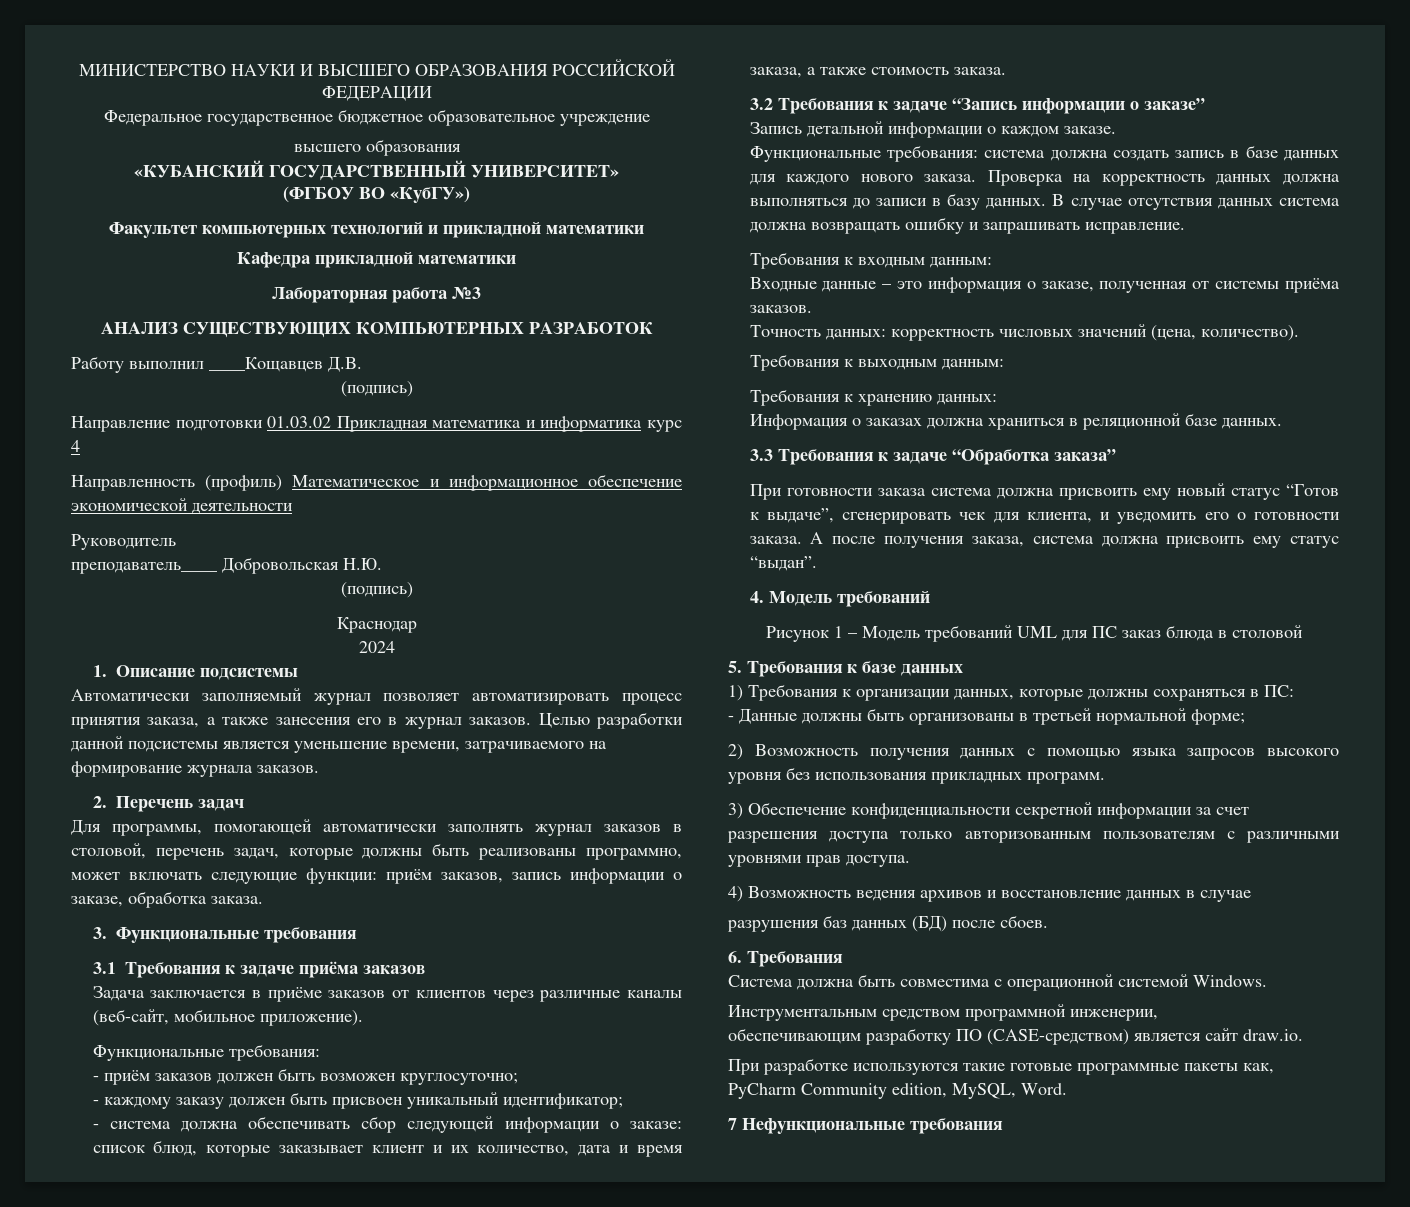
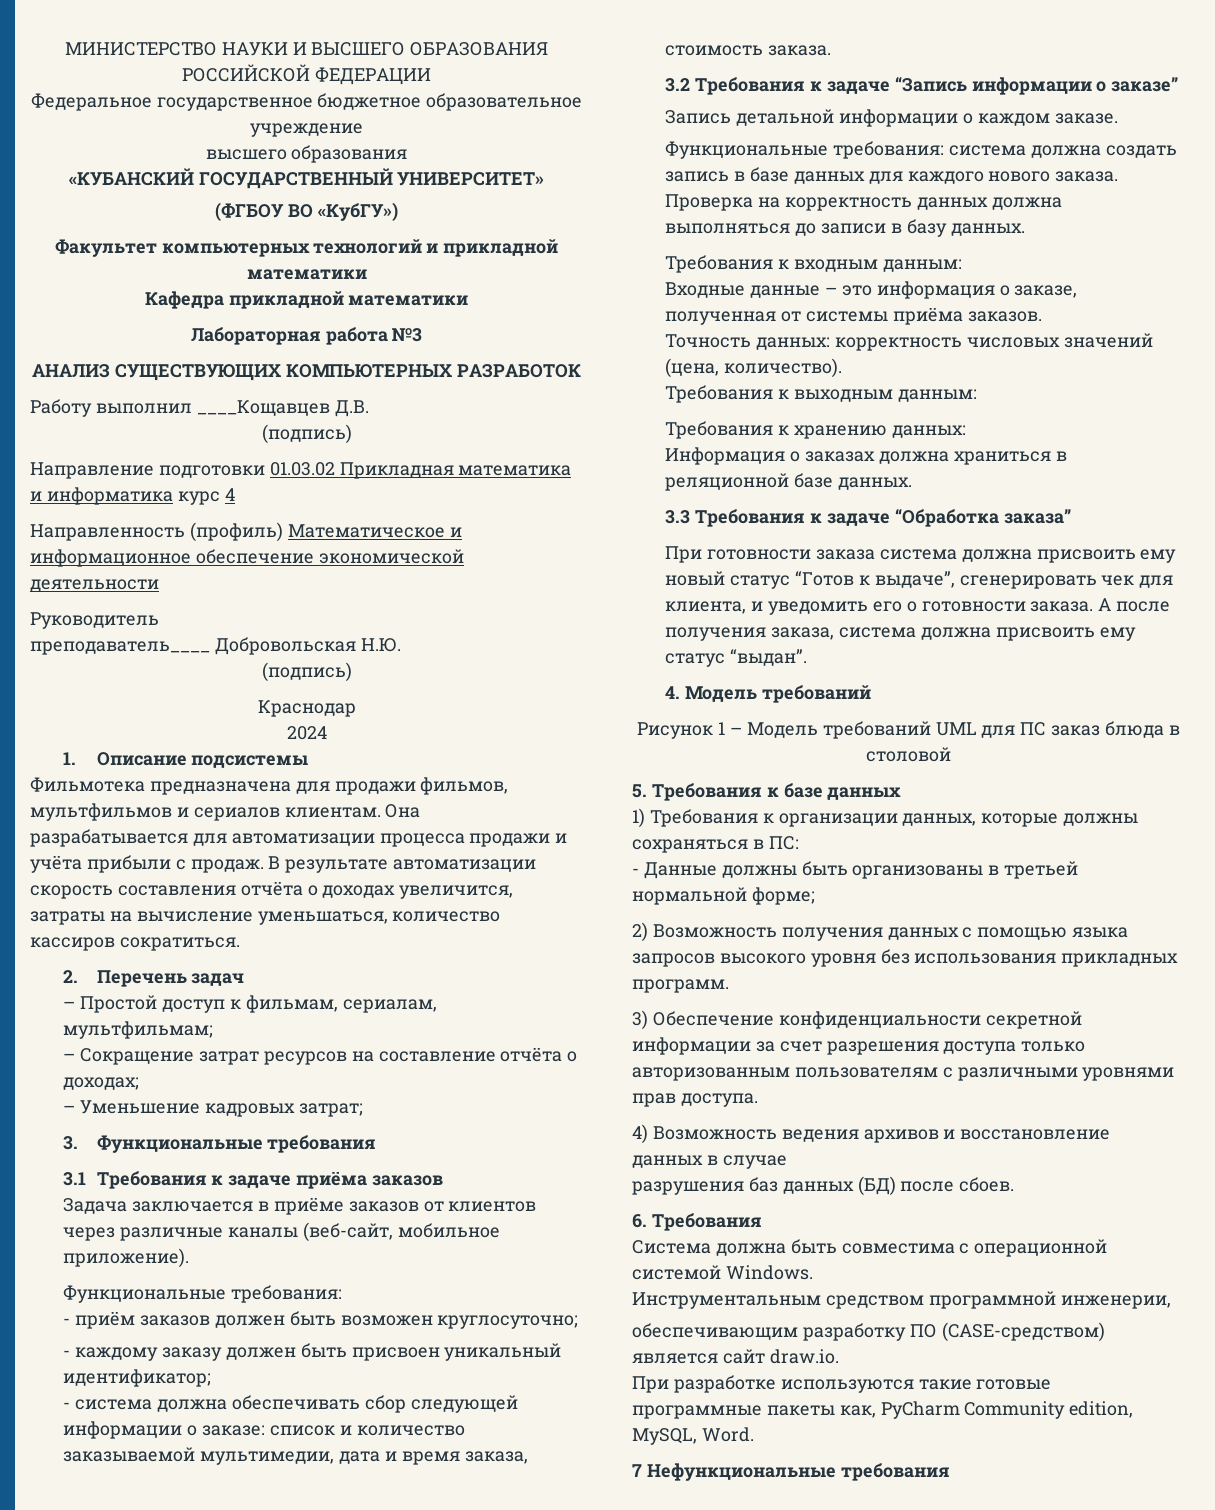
[71,688,682,705] [71,712,683,729] [71,736,607,753] [71,761,319,777] [92,796,244,812] [71,819,682,836] [71,843,682,860] [71,868,682,884] [71,891,263,908] Автоматически заполняемый журнал позволяет автоматизировать процесс принятия заказа, а также занесения его в журнал заказов. Целью разработки данной подсистемы является уменьшение времени, затрачиваемого на формирование журнала заказов. // 2. Перечень задач // Для программы, помогающей автоматически заполнять журнал заказов в столовой, перечень задач, которые должны быть реализованы программно, может включать следующие функции: приём заказов, запись информации о заказе, обработка заказа. -> [30,777,509,795] [30,803,421,821] [30,829,568,847] [30,855,537,873] [30,882,514,899] [30,911,501,925] [30,937,240,951] [63,970,245,987] [63,995,437,1013] [63,1021,214,1039] [63,1048,578,1065] [63,1077,140,1090] [63,1100,363,1117] Фильмотека предназначена для продажи фильмов, мультфильмов и сериалов клиентам. Она разрабатывается для автоматизации процесса продажи и учёта прибыли с продаж. В результате автоматизации скорость составления отчёта о доходах увеличится, затраты на вычисление уменьшаться, количество кассиров сократиться. // 2. Перечень задач // – Простой доступ к фильмам, сериалам, мультфильмам; // – Сокращение затрат ресурсов на составление отчёта о доходах; // – Уменьшение кадровых затрат;
[153,1140,570,1157] блюд, которые заказывает клиент и их количество, -> [339,1425,465,1436] [63,1447,335,1465] и количество заказываемой мультимедии,
[806,67,866,75] а также -> (528, 1457) none
[1052,194,1340,210] [749,217,1185,234] В случае отсутствия данных система должна возвращать ошибку и запрашивать исправление. -> (1025, 229) none

